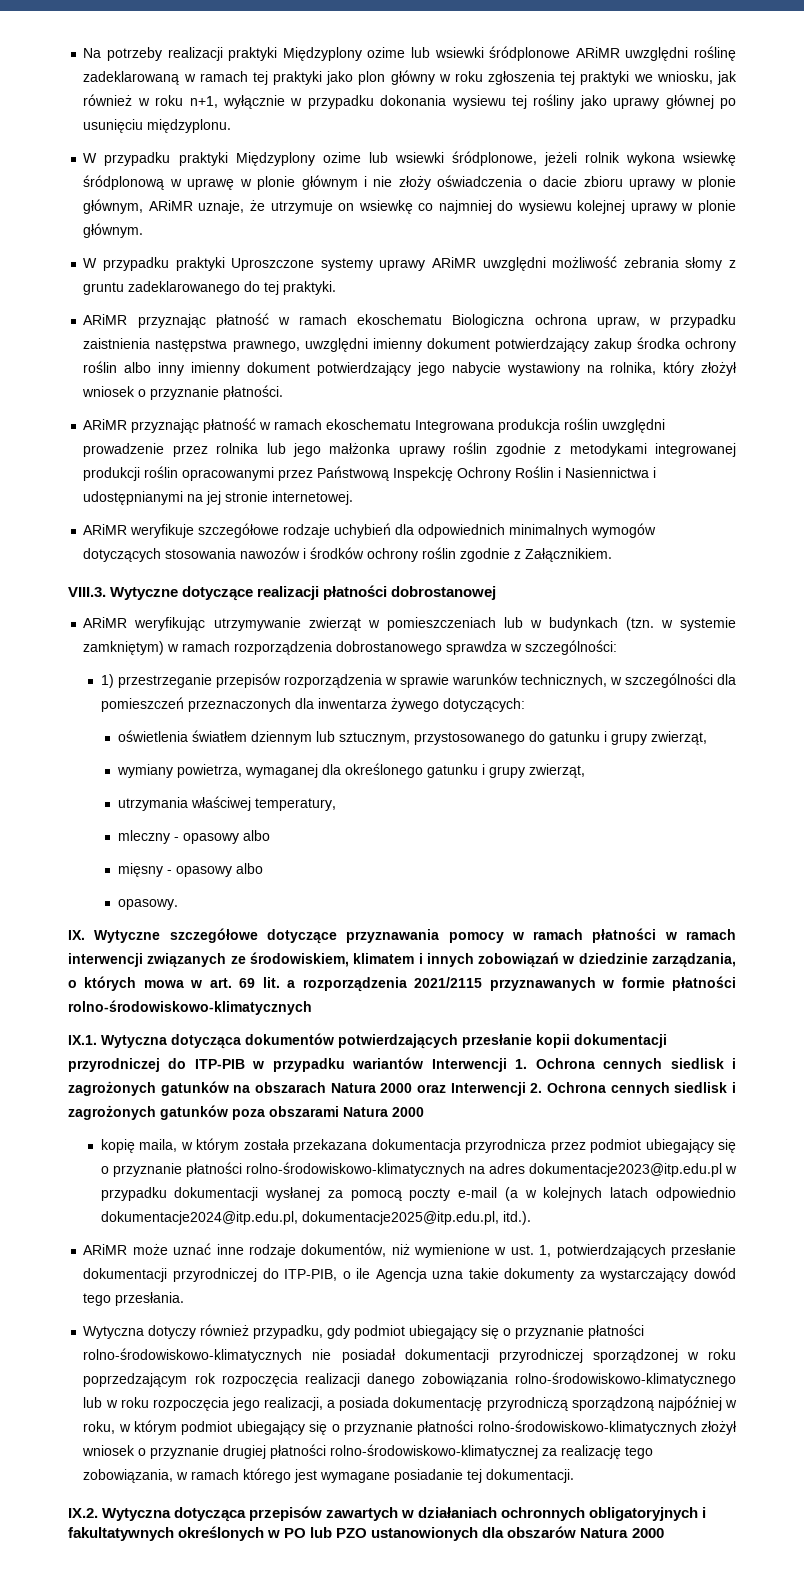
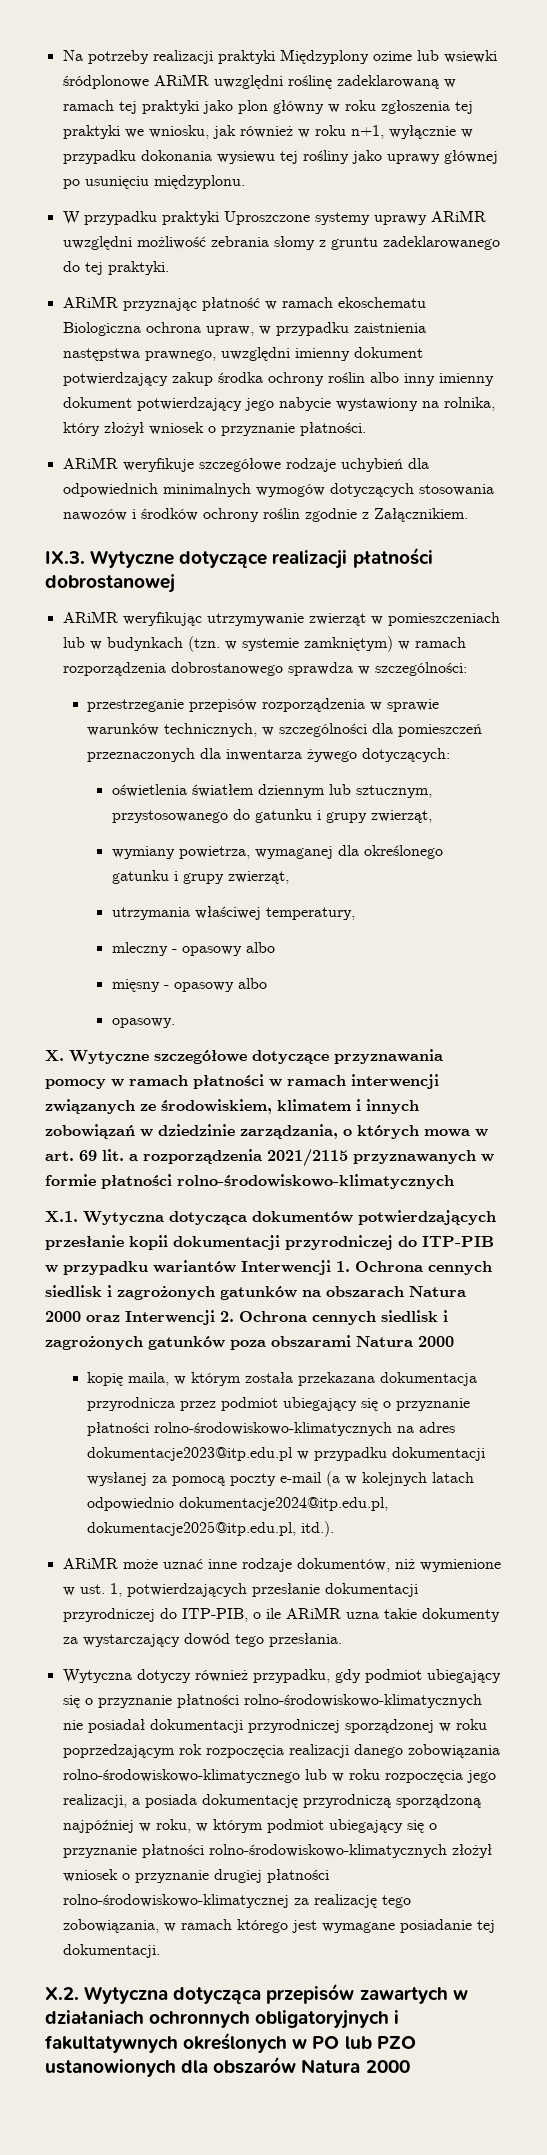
[83,151,736,166] [83,175,737,190] [83,199,737,214] [83,223,144,238] // W przypadku praktyki Międzyplony ozime lub wsiewki śródplonowe, jeżeli rolnik wykona wsiewkę śródplonową w uprawę w plonie głównym i nie złoży oświadczenia o dacie zbioru uprawy w plonie głównym, ARiMR uznaje, że utrzymuje on wsiewkę co najmniej do wysiewu kolejnej uprawy w plonie głównym. -> (245, 182) none
[83,418,666,433] [83,442,737,457] [83,466,657,481] [83,491,354,505] // ARiMR przyznając płatność w ramach ekoschematu Integrowana produkcja roślin uwzględni prowadzenie przez rolnika lub jego małżonka uprawy roślin zgodnie z metodykami integrowanej produkcji roślin opracowanymi przez Państwową Inspekcję Ochrony Roślin i Nasiennictwa i udostępnianymi na jej stronie internetowej. -> (366, 429) none
[68,587,106,597] VIII.3. -> [45,551,85,564] IX.3.
[100,674,114,688] 1) -> (467, 669) none
[68,930,85,940] IX. -> [45,1050,64,1061] X.
[68,1035,97,1045] IX.1. -> [45,1211,78,1222] X.1.
[375,1268,427,1282] Agencja -> [285,1607,341,1619] ARiMR
[68,1508,98,1518] IX.2. -> [45,1987,79,2000] X.2.

